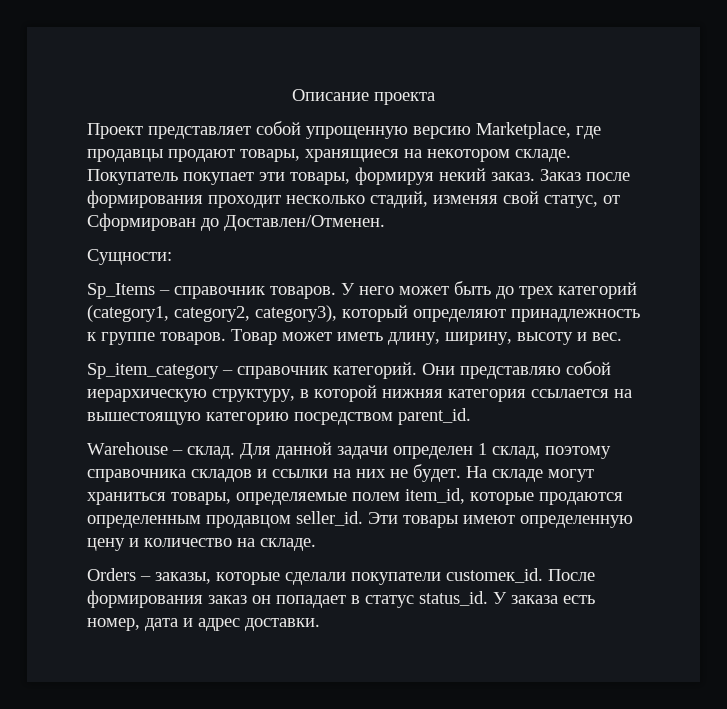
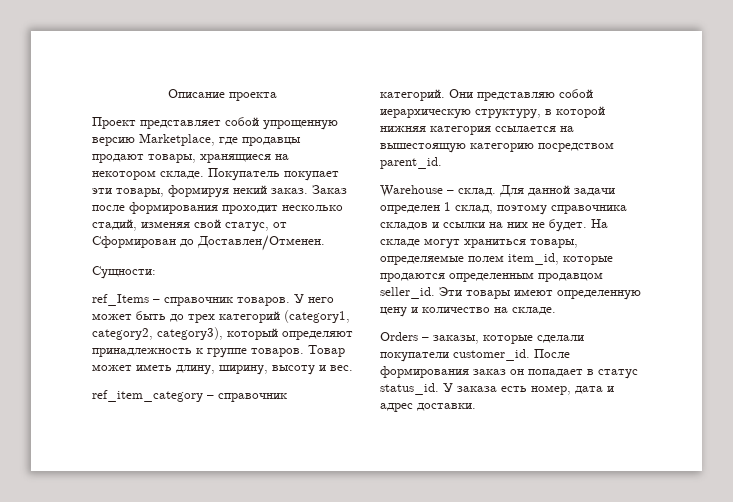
[87,283,155,299] Sp_Items -> [92,294,149,306] ref_Items
[87,363,219,379] Sp_item_category -> [92,390,203,402] ref_item_category
[446,568,543,583] customeк_id. -> [453,349,530,361] customer_id.

